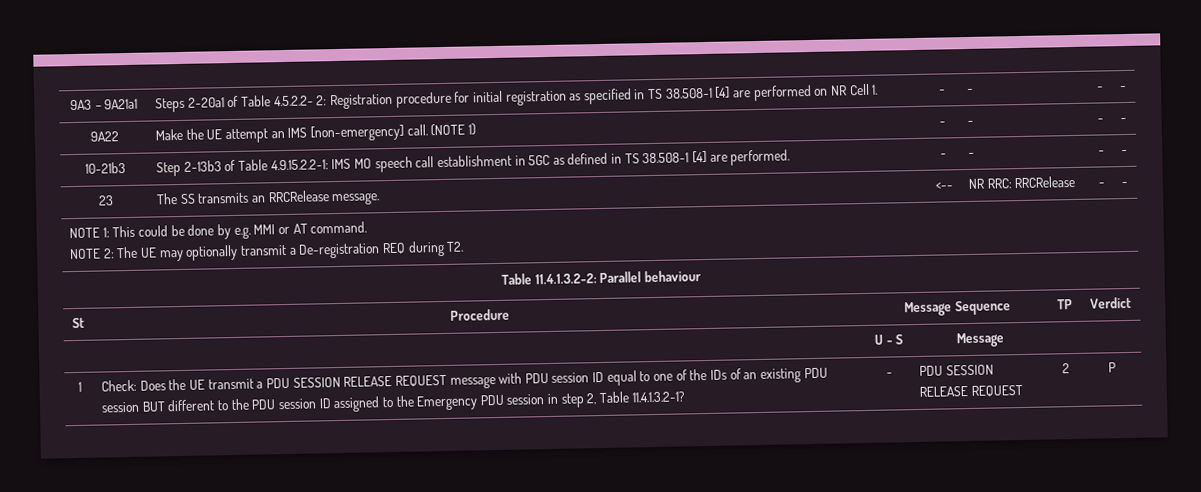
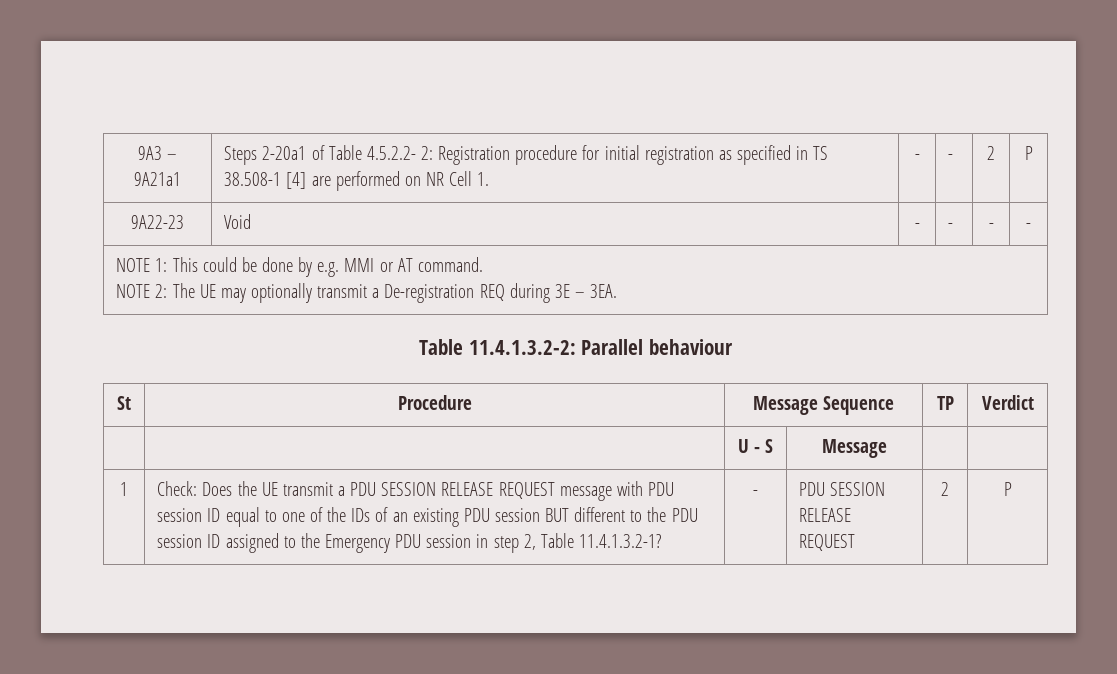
[1096,86,1104,91] [1120,85,1127,91] [89,131,119,142] [155,123,476,144] [939,121,946,126] [967,120,975,125] [1096,118,1104,123] [1120,117,1127,123] [84,162,126,174] [156,149,791,177] [940,153,947,158] [968,152,976,157] [1097,150,1105,155] [1121,149,1128,155] [97,195,114,206] [156,190,381,206] [934,182,953,190] [968,175,1076,189] - | - // 9A22 | Make the UE attempt an IMS [non-emergency] call. (NOTE 1) | - | - | - | - // 10-21b3 | Step 2-13b3 of Table 4.9.15.2.2-1: IMS MO speech call establishment in 5GC as defined in TS 38.508-1 [4] are performed. | - | - | - | - // 23 | The SS transmits an RRCRelease message. | <-- | NR RRC: RRCRelease -> [987,146,995,160] [1024,146,1033,160] [131,215,184,229] [224,214,252,229] [914,223,920,229] [948,223,954,229] 2 | P // 9A22-23 | Void | - | -
[446,241,465,252] T2. -> [554,284,618,298] 3E – 3EA.

